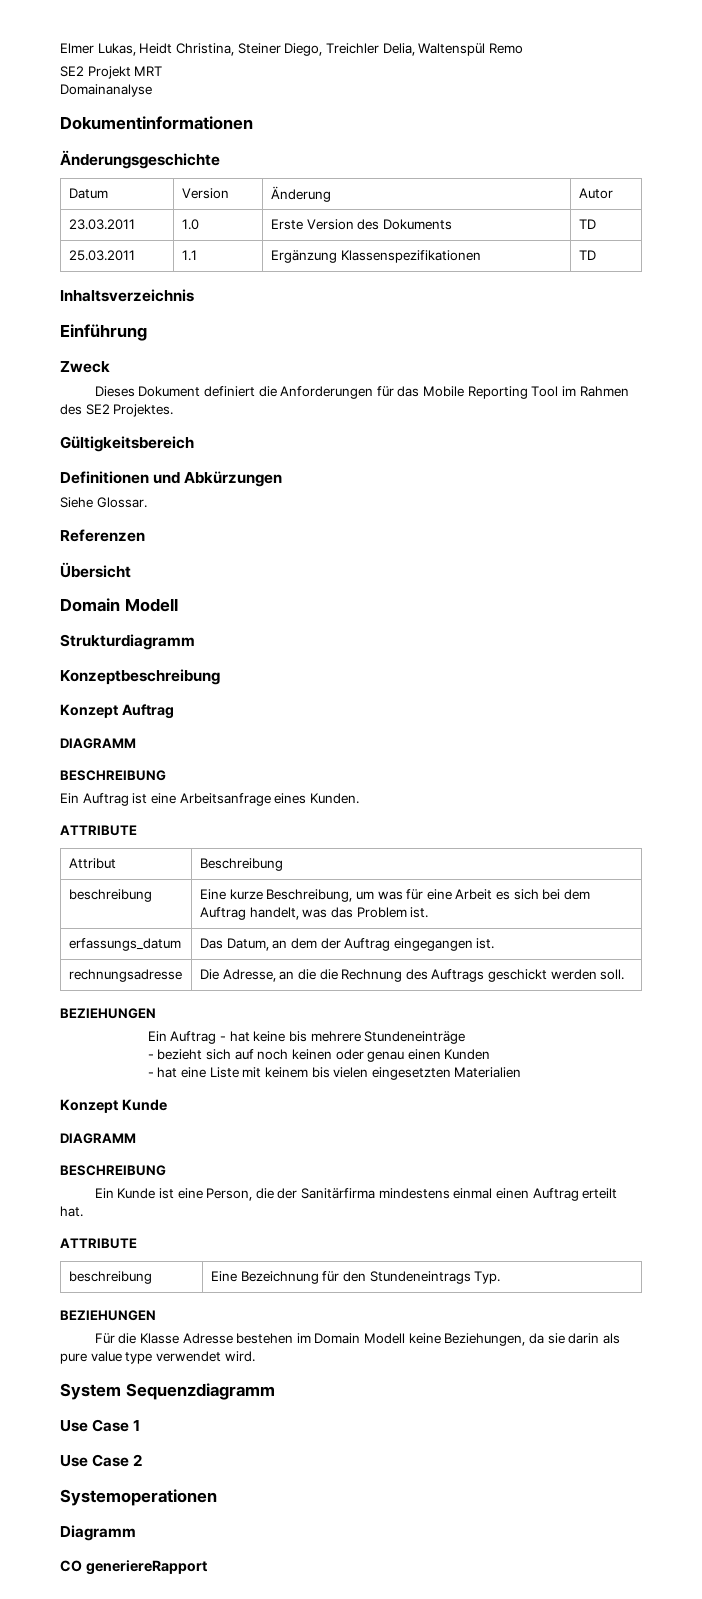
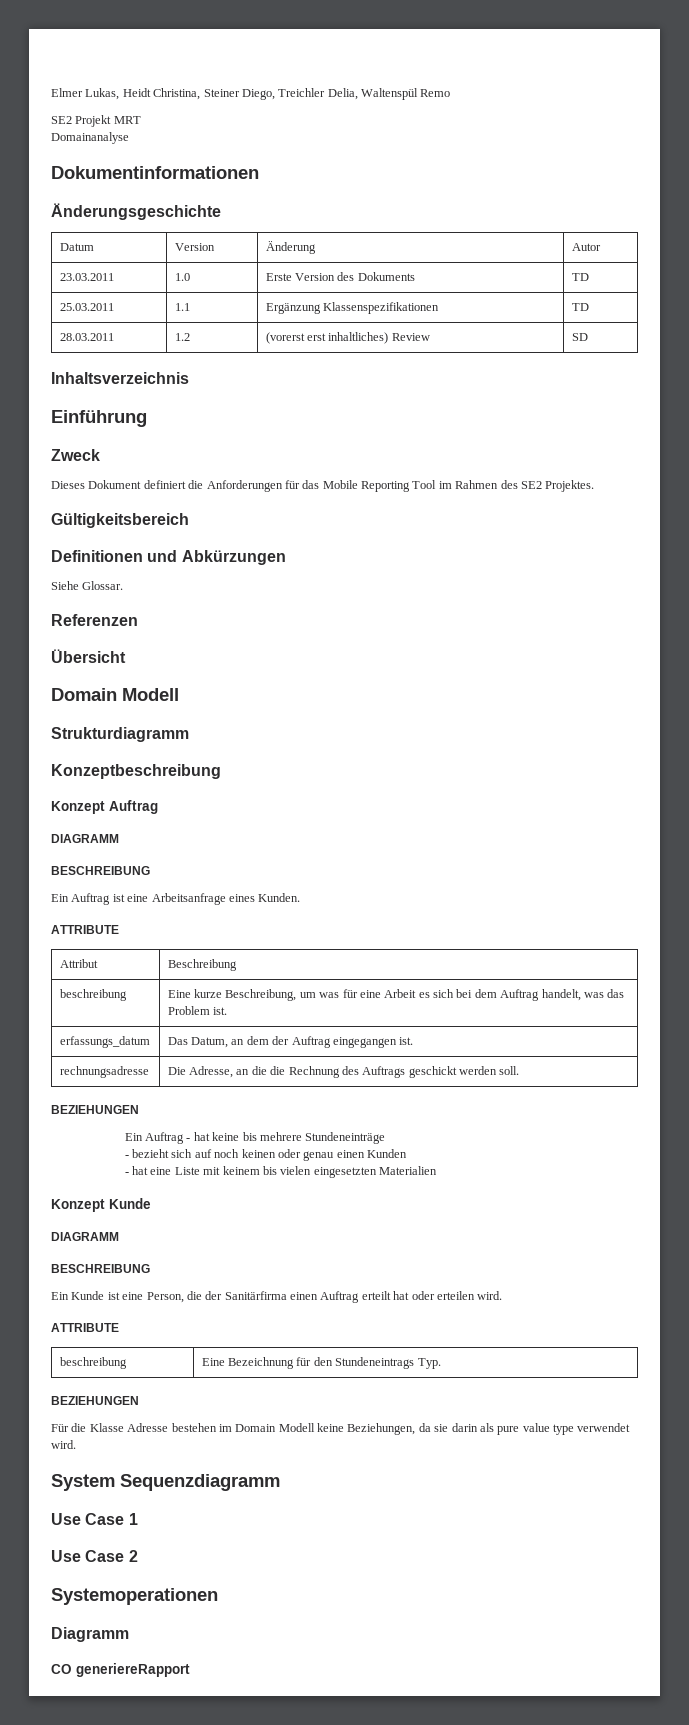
(596, 255) none -> [59,333,114,341] [174,333,190,341] [265,332,430,344] [571,333,588,341] // 28.03.2011 | 1.2 | (vorerst erst inhaltliches) Review | SD
[378,1188,493,1199] mindestens einmal -> (287, 1295) none
[60,1206,83,1217] hat. -> [393,1291,503,1300] hat oder erteilen wird.

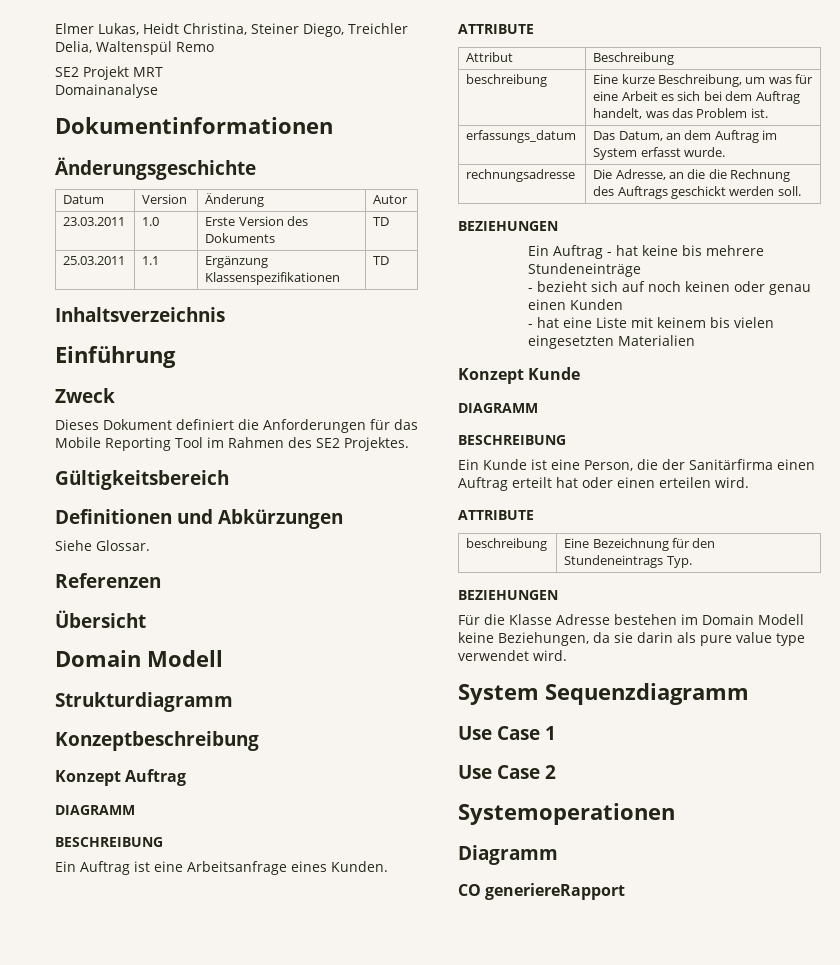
[59,333,114,341] [174,333,190,341] [265,332,430,344] [571,333,588,341] // 28.03.2011 | 1.2 | (vorerst erst inhaltliches) Review | SD -> (390, 260) none
[272,1036,414,1048] der Auftrag eingegangen ist. -> [714,130,778,143] [593,147,726,160] Auftrag im System erfasst wurde.
(435, 1295) none -> [617,477,655,488] einen

